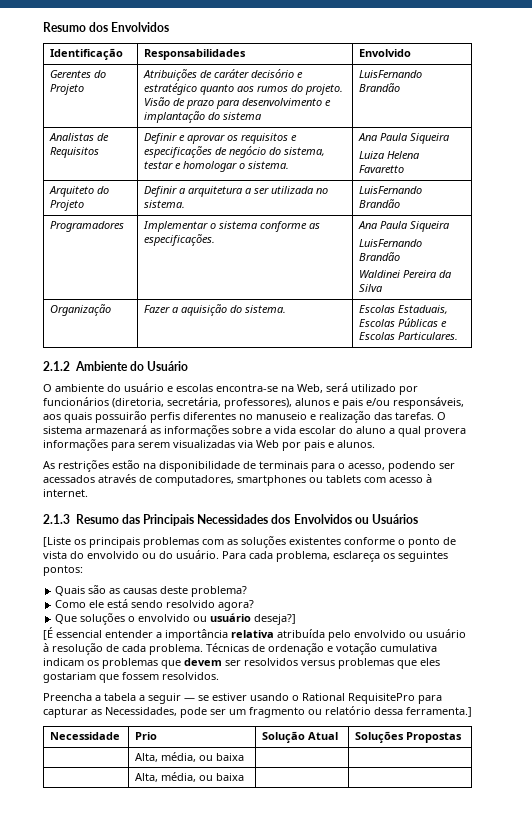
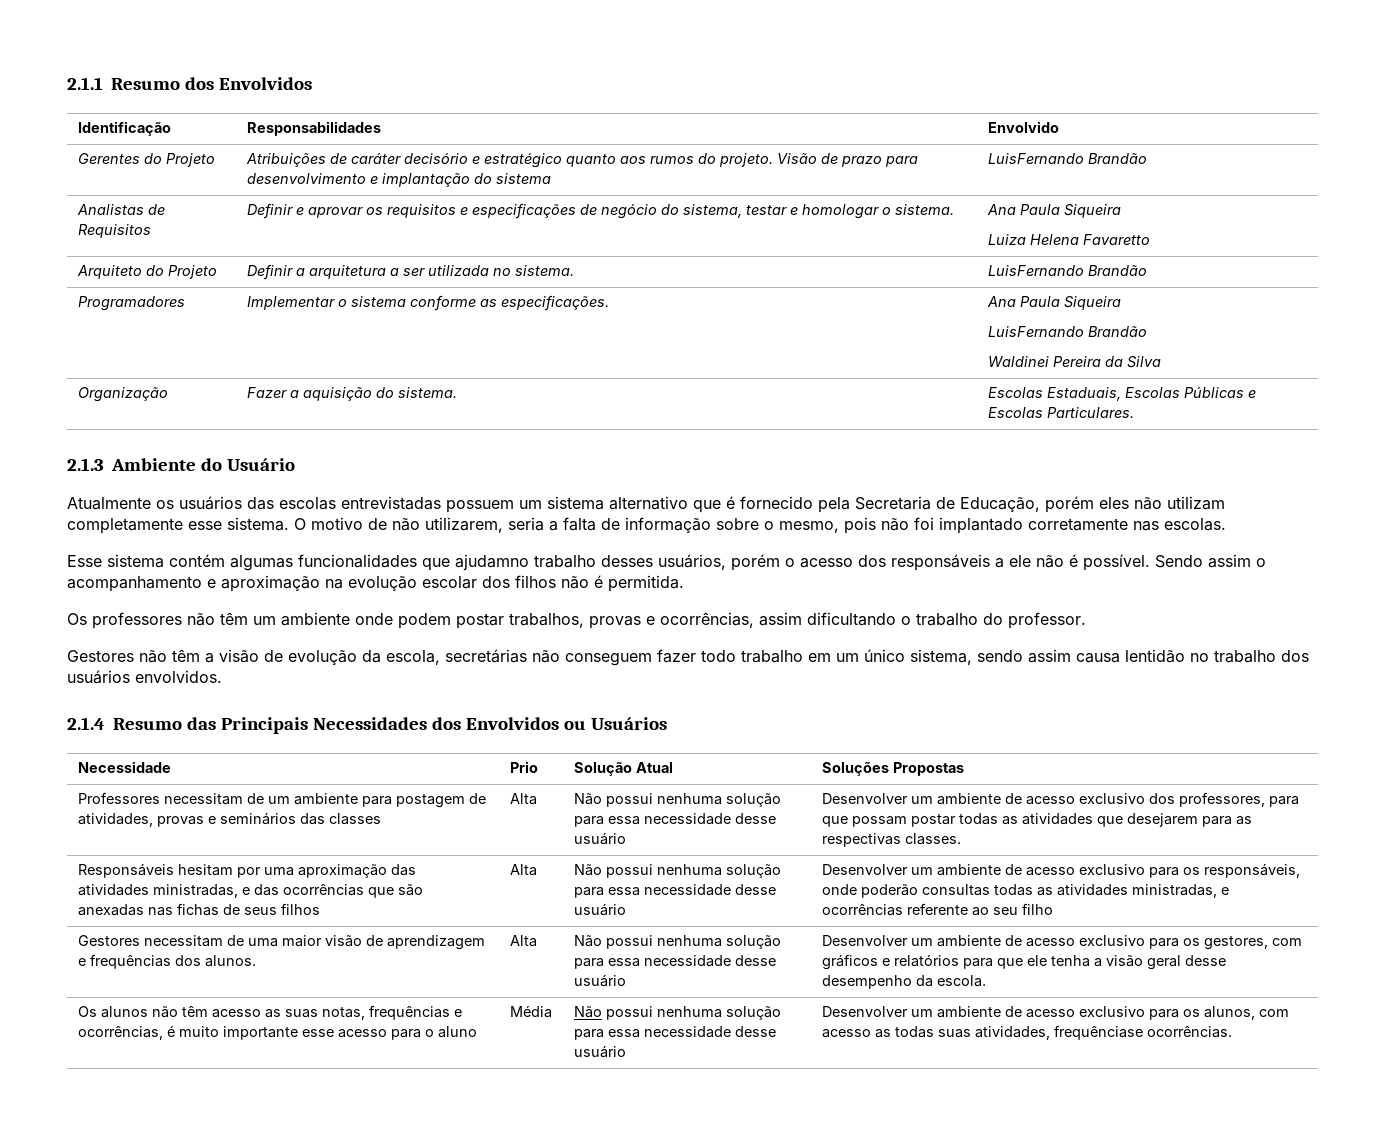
(43, 27) none -> [67,77,103,90] 2.1.1
[43,361,70,371] 2.1.2 -> [67,458,104,471] 2.1.3
[43,383,418,395] [43,397,464,409] [43,411,446,423] [43,425,466,437] [43,439,375,451] [43,460,455,472] [43,474,432,486] [43,489,88,497] [43,514,70,524] O ambiente do usuário e escolas encontra-se na Web, será utilizado por funcionários (diretoria, secretária, professores), alunos e pais e/ou responsáveis, aos quais possuirão perfis diferentes no manuseio e realização das tarefas. O sistema armazenará as informações sobre a vida escolar do aluno a qual provera informações para serem visualizadas via Web por pais e alunos. // As restrições estão na disponibilidade de terminais para o acesso, podendo ser acessados através de computadores, smartphones ou tablets com acesso à internet. // 2.1.3 -> [67,496,1225,513] [67,517,1226,534] [67,554,1266,571] [67,575,684,592] [67,612,1086,629] [67,649,1309,666] [67,670,222,684] [67,717,105,730] Atualmente os usuários das escolas entrevistadas possuem um sistema alternativo que é fornecido pela Secretaria de Educação, porém eles não utilizam completamente esse sistema. O motivo de não utilizarem, seria a falta de informação sobre o mesmo, pois não foi implantado corretamente nas escolas. // Esse sistema contém algumas funcionalidades que ajudamno trabalho desses usuários, porém o acesso dos responsáveis a ele não é possível. Sendo assim o acompanhamento e aproximação na evolução escolar dos filhos não é permitida. // Os professores não têm um ambiente onde podem postar trabalhos, provas e ocorrências, assim dificultando o trabalho do professor. // Gestores não têm a visão de evolução da escola, secretárias não conseguem fazer todo trabalho em um único sistema, sendo assim causa lentidão no trabalho dos usuários envolvidos. // 2.1.4
[43,536,456,548] [43,550,448,562] [43,565,83,576] [55,585,248,597] [55,599,255,611] [55,613,297,625] [43,627,466,641] [43,643,437,655] [43,658,440,669] [43,672,219,683] [43,693,442,704] [43,706,472,718] // [Liste os principais problemas com as soluções existentes conforme o ponto de vista do envolvido ou do usuário. Para cada problema, esclareça os seguintes pontos: // Quais são as causas deste problema? // Como ele está sendo resolvido agora? // Que soluções o envolvido ou usuário deseja?] // [É essencial entender a importância relativa atribuída pelo envolvido ou usuário à resolução de cada problema. Técnicas de ordenação e votação cumulativa indicam os problemas que devem ser resolvidos versus problemas que eles gostariam que fossem resolvidos. // Preencha a tabela a seguir — se estiver usando o Rational RequisitePro para capturar as Necessidades, pode ser um fragmento ou relatório dessa ferramenta.] -> (667, 723) none
[134,752,244,762] [134,772,244,782] | Alta, média, ou baixa | | // | Alta, média, ou baixa | | -> [77,792,486,808] [77,812,381,827] [509,793,537,805] [573,793,781,807] [573,813,776,827] [573,832,626,845] [821,792,1299,807] [821,813,1252,827] [821,833,961,847] [77,863,416,878] [77,884,423,898] [77,903,320,916] [509,864,537,876] [573,864,781,878] [573,884,776,898] [573,903,626,916] [821,863,1300,878] [821,884,1229,898] [821,903,1053,916] [77,935,485,950] [77,954,256,969] [509,935,537,947] [573,935,781,949] [573,955,776,969] [573,974,626,987] [821,935,1302,950] [821,954,1226,970] [821,975,986,989] [77,1005,462,1020] [77,1025,477,1040] [509,1005,552,1018] [573,1006,781,1020] [573,1026,776,1040] [573,1045,626,1058] [821,1006,1289,1020] [821,1025,1232,1040] Professores necessitam de um ambiente para postagem de atividades, provas e seminários das classes | Alta | Não possui nenhuma solução para essa necessidade desse usuário | Desenvolver um ambiente de acesso exclusivo dos professores, para que possam postar todas as atividades que desejarem para as respectivas classes. // Responsáveis hesitam por uma aproximação das atividades ministradas, e das ocorrências que são anexadas nas fichas de seus filhos | Alta | Não possui nenhuma solução para essa necessidade desse usuário | Desenvolver um ambiente de acesso exclusivo para os responsáveis, onde poderão consultas todas as atividades ministradas, e ocorrências referente ao seu filho // Gestores necessitam de uma maior visão de aprendizagem e frequências dos alunos. | Alta | Não possui nenhuma solução para essa necessidade desse usuário | Desenvolver um ambiente de acesso exclusivo para os gestores, com gráficos e relatórios para que ele tenha a visão geral desse desempenho da escola. // Os alunos não têm acesso as suas notas, frequências e ocorrências, é muito importante esse acesso para o aluno | Média | Não possui nenhuma solução para essa necessidade desse usuário | Desenvolver um ambiente de acesso exclusivo para os alunos, com acesso as todas suas atividades, frequênciase ocorrências.

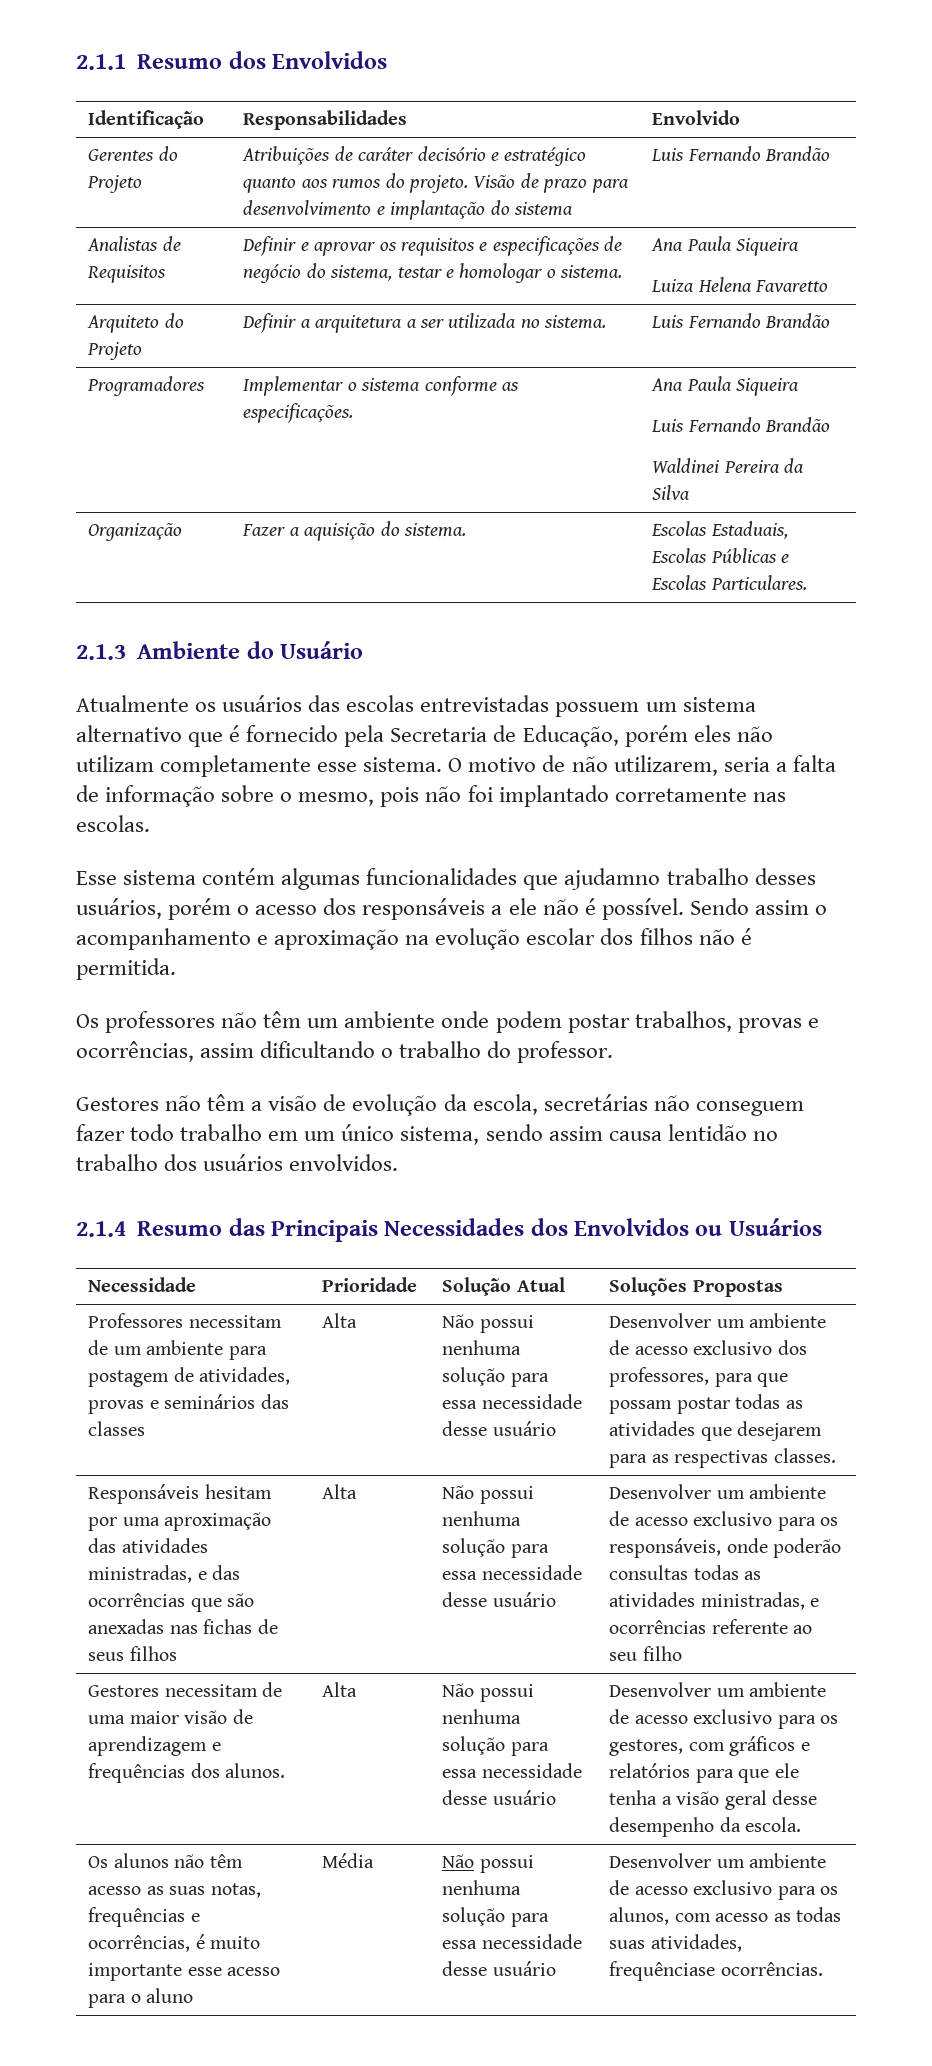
[987,153,1084,164] LuisFernando -> [651,146,761,161] Luis Fernando
[987,265,1084,276] LuisFernando -> [651,313,761,328] Luis Fernando
[987,326,1084,337] LuisFernando -> [651,417,761,432] Luis Fernando
[509,761,538,773] Prio -> [322,1277,418,1292] Prioridade

